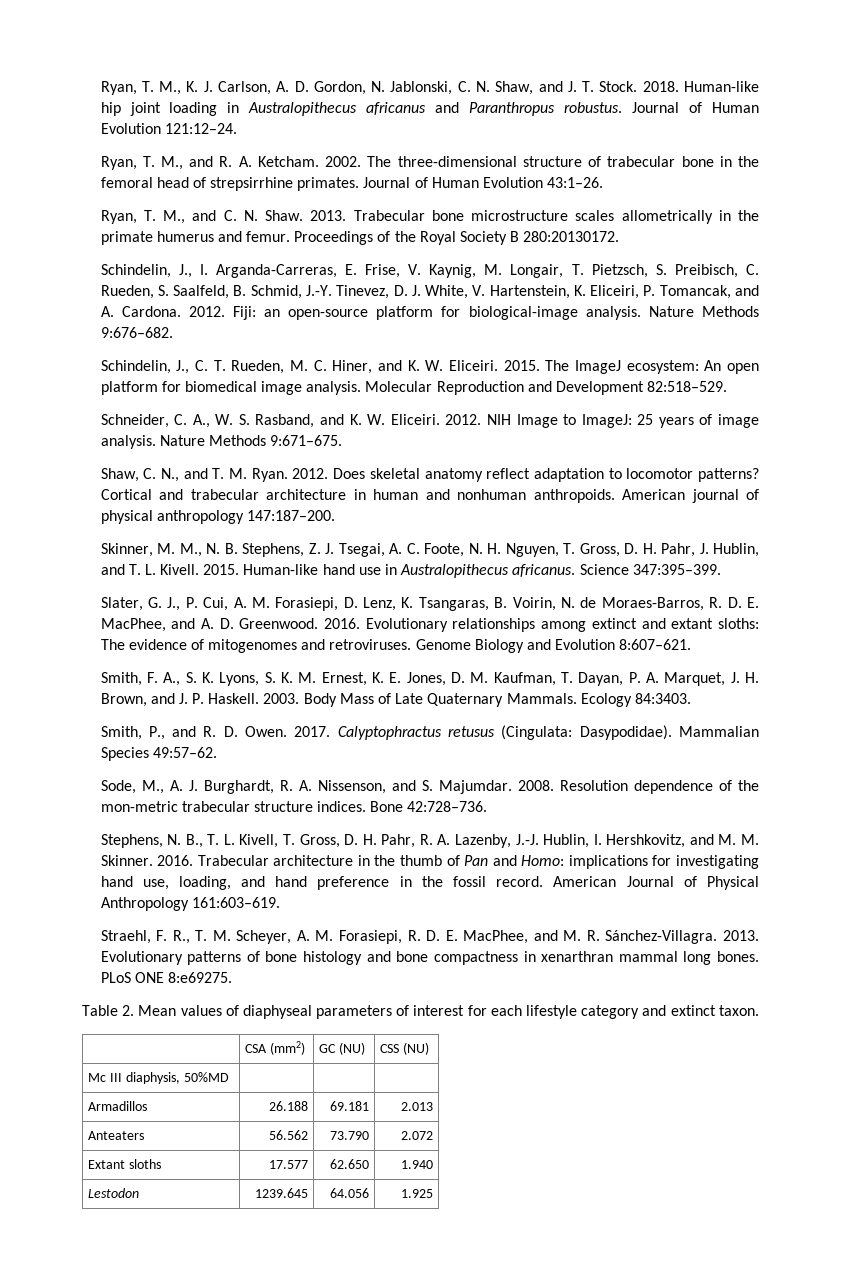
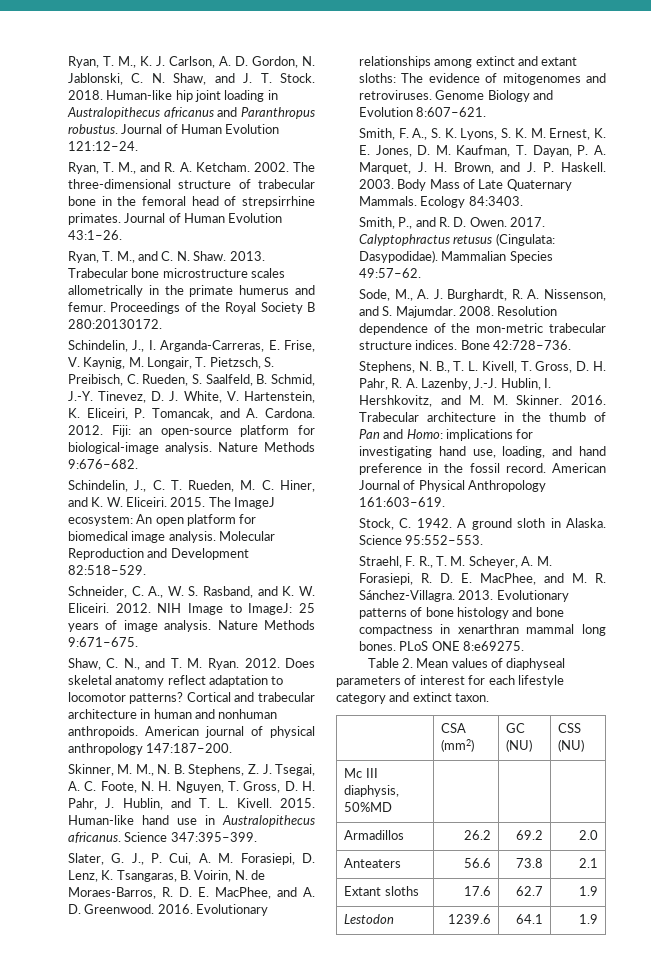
(280, 902) none -> [358,518,606,530] [358,535,484,545] // Stock, C. 1942. A ground sloth in Alaska. Science 95:552–553.
[268,1101,308,1111] [329,1101,369,1111] [400,1102,433,1111] [88,1131,145,1140] [268,1130,308,1140] [329,1131,369,1140] [400,1131,433,1140] [88,1159,162,1169] [268,1160,308,1169] [329,1159,369,1169] [400,1160,433,1169] [88,1188,140,1198] [254,1188,308,1198] [329,1188,369,1198] [400,1189,433,1198] 26.188 | 69.181 | 2.013 // Anteaters | 56.562 | 73.790 | 2.072 // Extant sloths | 17.577 | 62.650 | 1.940 // Lestodon | 1239.645 | 64.056 | 1.925 -> [463,830,491,840] [515,830,543,840] [578,830,598,840] [344,858,402,868] [463,858,491,868] [515,858,543,868] [578,858,598,868] [344,886,419,896] [463,886,491,896] [515,886,543,896] [578,886,598,896] [344,914,395,924] [447,914,491,924] [515,914,543,924] [578,914,598,924] 26.2 | 69.2 | 2.0 // Anteaters | 56.6 | 73.8 | 2.1 // Extant sloths | 17.6 | 62.7 | 1.9 // Lestodon | 1239.6 | 64.1 | 1.9

